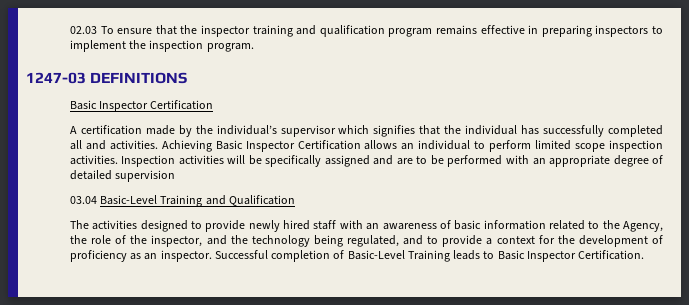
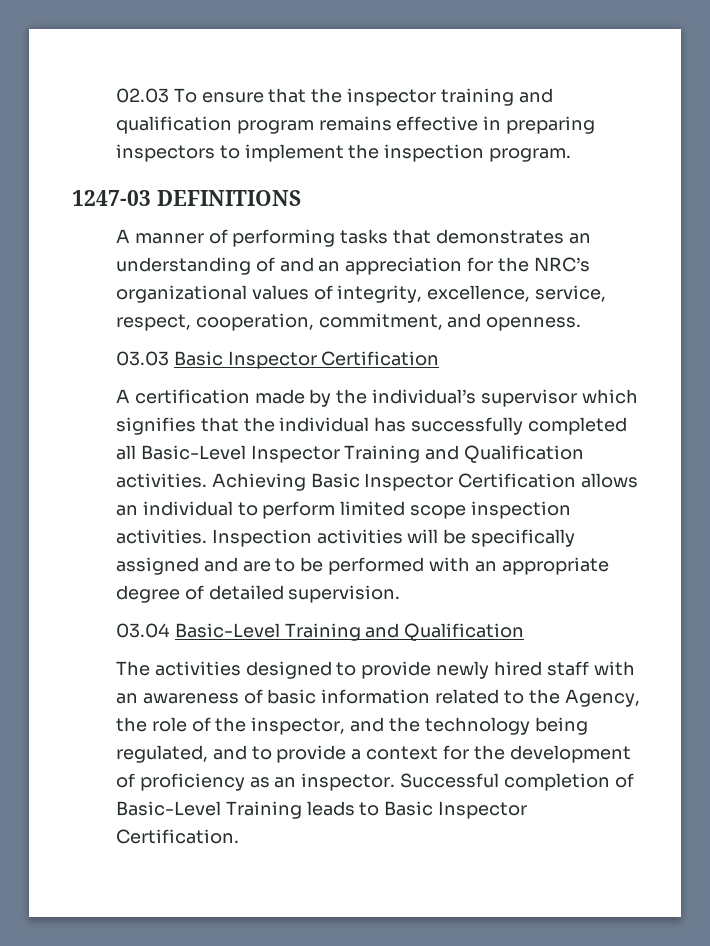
(188, 78) none -> [115,229,591,247] [115,257,590,275] [115,285,607,303] [115,313,582,331] [115,351,169,366] A manner of performing tasks that demonstrates an understanding of and an appreciation for the NRC’s organizational values of integrity, excellence, service, respect, cooperation, commitment, and openness. // 03.03
[85,140,106,150] and -> [140,445,585,463] Basic-Level Inspector Training and Qualification
[115,170,176,182] supervision -> [288,585,401,603] supervision.

